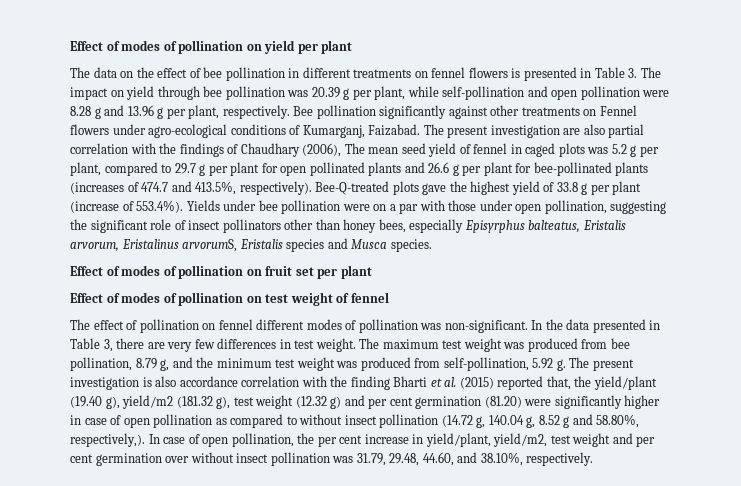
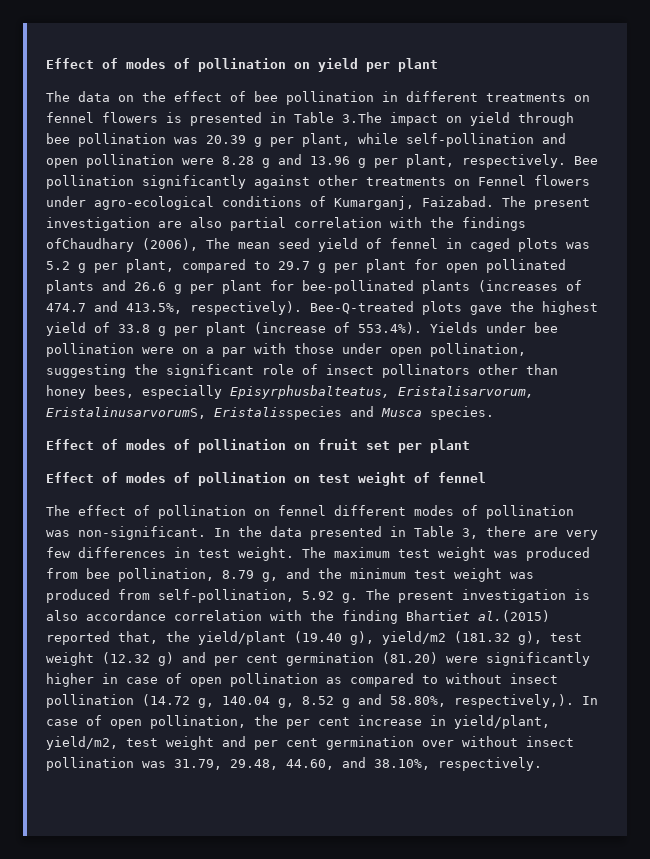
[628,67,661,78] 3. The -> [342,112,382,123] 3.The
[227,143,300,157] of Chaudhary -> [46,238,134,252] ofChaudhary
[464,220,626,233] [70,239,325,252] Episyrphus balteatus, Eristalis arvorum, Eristalinus arvorumS, Eristalis species -> [230,385,534,399] [46,406,342,420] Episyrphusbalteatus, Eristalisarvorum, EristalinusarvorumS, Eristalisspecies
[393,376,494,389] Bharti et al. (2015) -> [406,610,550,622] Bhartiet al.(2015)

